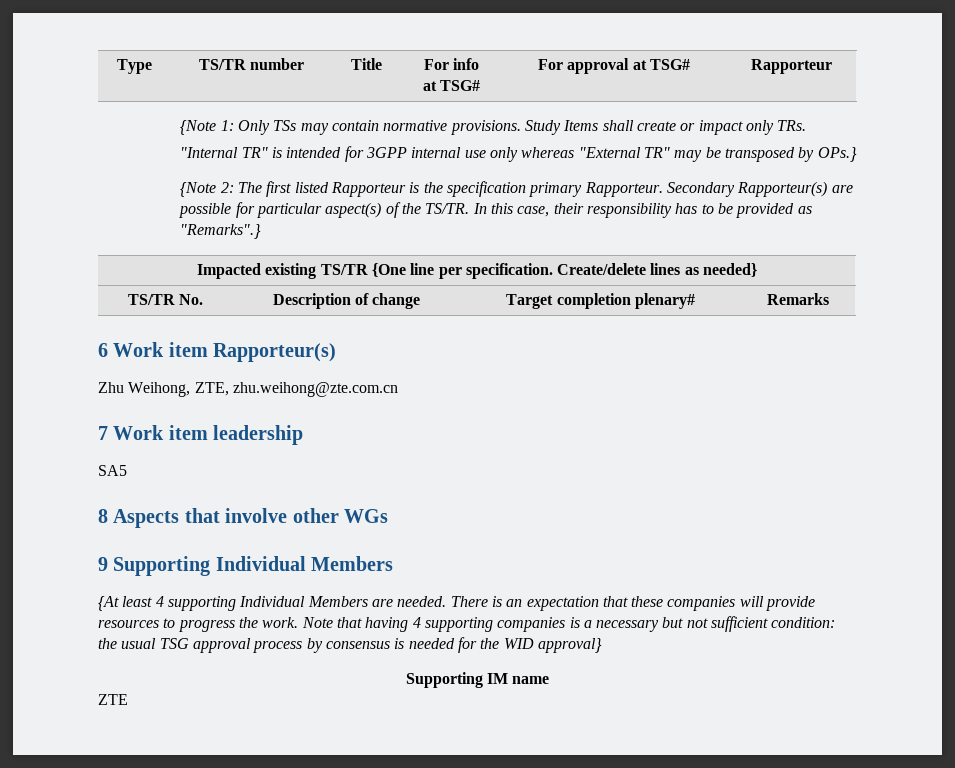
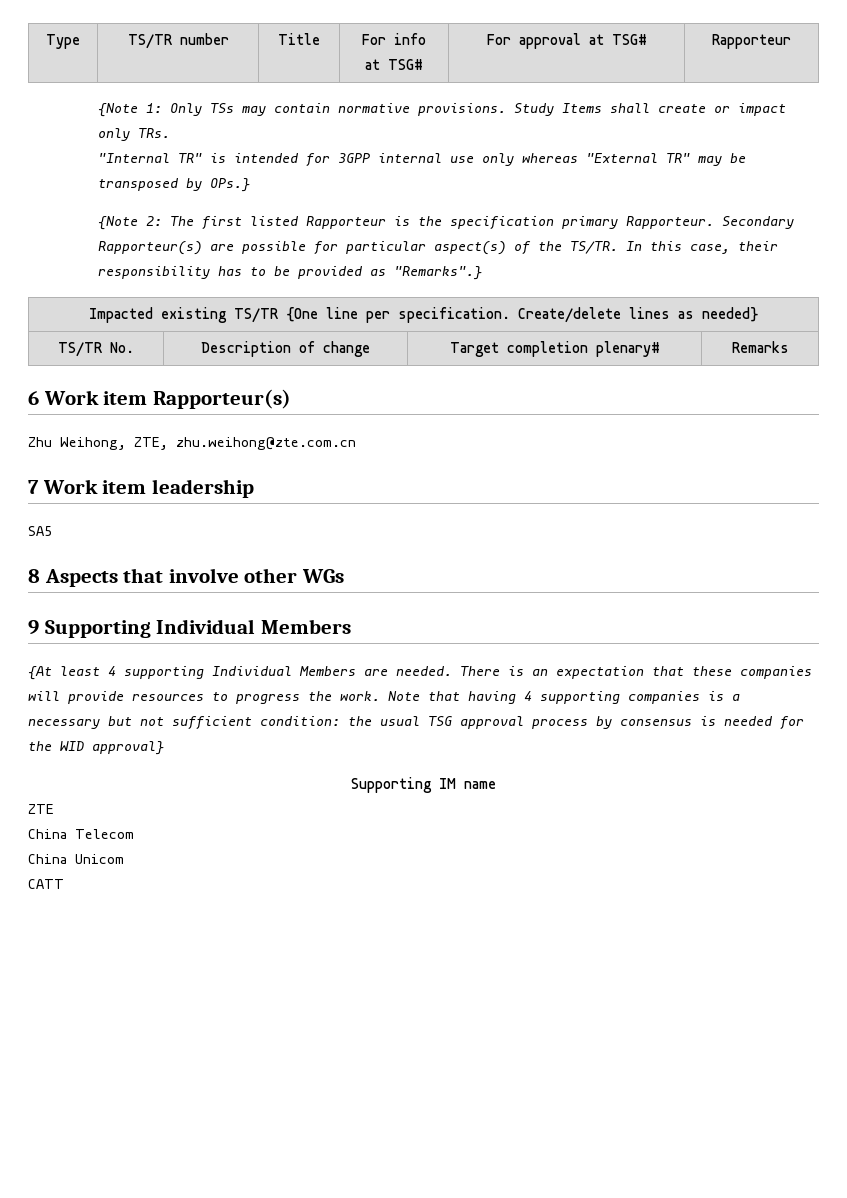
(128, 699) none -> [28,829,134,839] [28,854,124,864] [28,879,64,889] // China Telecom // China Unicom // CATT

